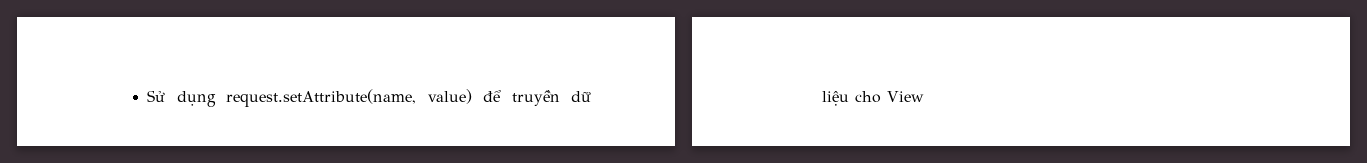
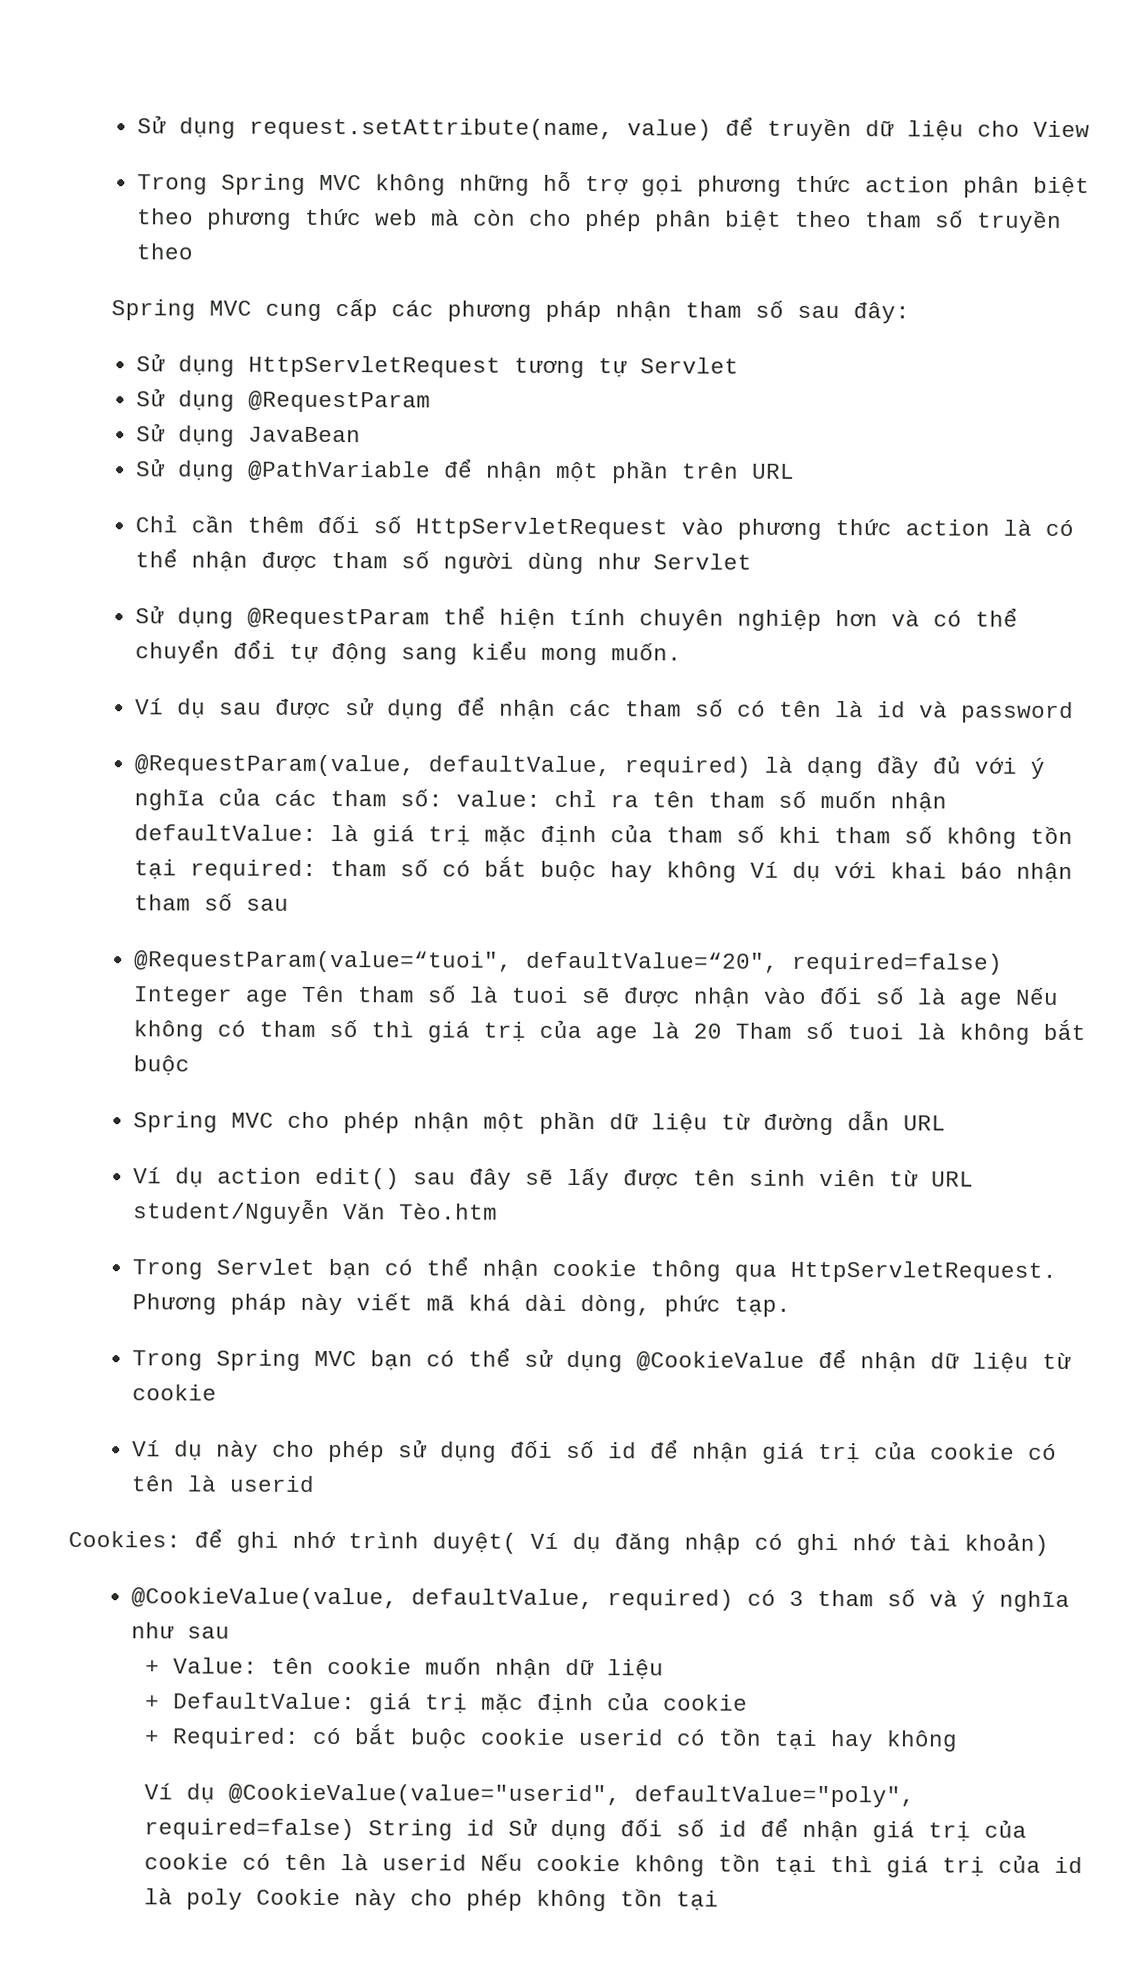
(925, 96) none -> [137,171,1091,198] [137,208,1063,233] [136,243,194,260] [111,299,911,324] [136,353,740,379] [136,388,432,413] [136,423,362,447] [136,458,796,484] [135,514,1075,540] [135,548,753,575] [135,605,1019,631] [135,639,683,666] [135,696,1075,724] [134,754,1046,779] [134,787,948,813] [134,824,1074,849] [134,855,1074,884] [134,893,290,911] [134,950,1004,975] [133,985,1059,1010] [133,1018,1087,1045] [133,1055,191,1076] [133,1111,947,1136] [133,1167,975,1191] [133,1199,499,1225] [132,1256,1058,1283] [132,1293,792,1317] [132,1347,1072,1373] [132,1384,218,1401] [132,1439,1058,1464] [131,1475,316,1492] [68,1528,1049,1556] [131,1587,1071,1612] [131,1622,231,1639] [144,1657,664,1680] [144,1692,748,1715] [143,1723,958,1752] [143,1783,915,1808] [143,1817,1027,1843] [143,1853,1083,1878] [143,1888,719,1912] // Trong Spring MVC không những hỗ trợ gọi phương thức action phân biệt theo phương thức web mà còn cho phép phân biệt theo tham số truyền theo // Spring MVC cung cấp các phương pháp nhận tham số sau đây: // Sử dụng HttpServletRequest tương tự Servlet // Sử dụng @RequestParam // Sử dụng JavaBean // Sử dụng @PathVariable để nhận một phần trên URL // Chỉ cần thêm đối số HttpServletRequest vào phương thức action là có thể nhận được tham số người dùng như Servlet // Sử dụng @RequestParam thể hiện tính chuyên nghiệp hơn và có thể chuyển đổi tự động sang kiểu mong muốn. // Ví dụ sau được sử dụng để nhận các tham số có tên là id và password // @RequestParam(value, defaultValue, required) là dạng đầy đủ với ý nghĩa của các tham số: value: chỉ ra tên tham số muốn nhận defaultValue: là giá trị mặc định của tham số khi tham số không tồn tại required: tham số có bắt buộc hay không Ví dụ với khai báo nhận tham số sau // @RequestParam(value=“tuoi", defaultValue=“20", required=false) Integer age Tên tham số là tuoi sẽ được nhận vào đối số là age Nếu không có tham số thì giá trị của age là 20 Tham số tuoi là không bắt buộc // Spring MVC cho phép nhận một phần dữ liệu từ đường dẫn URL // Ví dụ action edit() sau đây sẽ lấy được tên sinh viên từ URL student/Nguyễn Văn Tèo.htm // Trong Servlet bạn có thể nhận cookie thông qua HttpServletRequest. Phương pháp này viết mã khá dài dòng, phức tạp. // Trong Spring MVC bạn có thể sử dụng @CookieValue để nhận dữ liệu từ cookie // Ví dụ này cho phép sử dụng đối số id để nhận giá trị của cookie có tên là userid // Cookies: để ghi nhớ trình duyệt( Ví dụ đăng nhập có ghi nhớ tài khoản) // @CookieValue(value, defaultValue, required) có 3 tham số và ý nghĩa như sau // + Value: tên cookie muốn nhận dữ liệu // + DefaultValue: giá trị mặc định của cookie // + Required: có bắt buộc cookie userid có tồn tại hay không // Ví dụ @CookieValue(value="userid", defaultValue="poly", required=false) String id Sử dụng đối số id để nhận giá trị của cookie có tên là userid Nếu cookie không tồn tại thì giá trị của id là poly Cookie này cho phép không tồn tại

